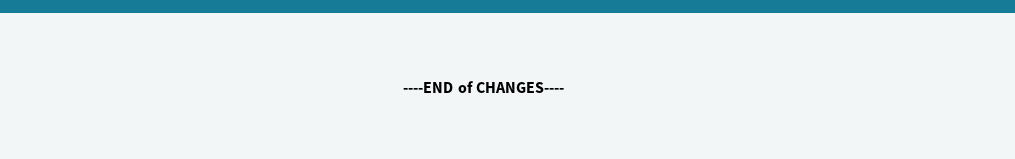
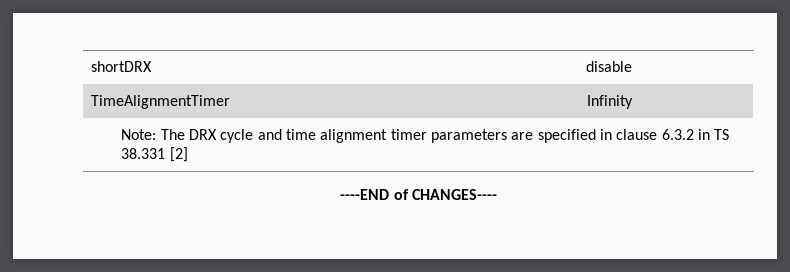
(403, 87) none -> [90,61,152,72] [586,61,632,72] [90,95,230,109] [586,95,633,109] [121,129,730,143] [121,147,188,162] shortDRX | disable // TimeAlignmentTimer | Infinity // Note: The DRX cycle and time alignment timer parameters are specified in clause 6.3.2 in TS 38.331 [2] //

